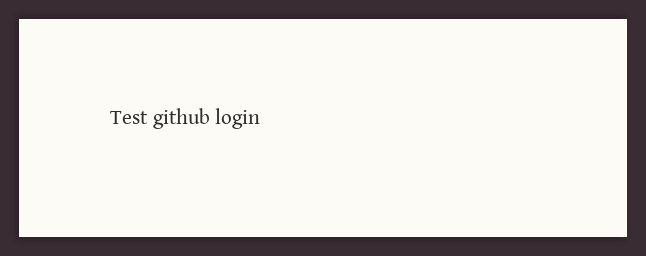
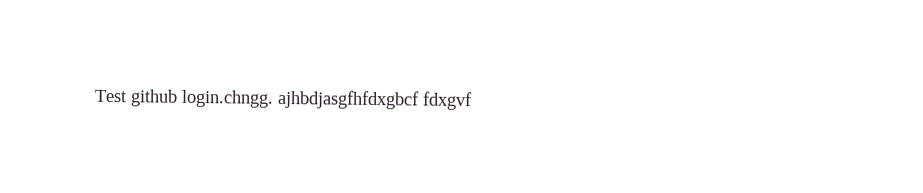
[215,108,261,129] login -> [181,89,473,111] login.chngg. ajhbdjasgfhfdxgbcf fdxgvf

